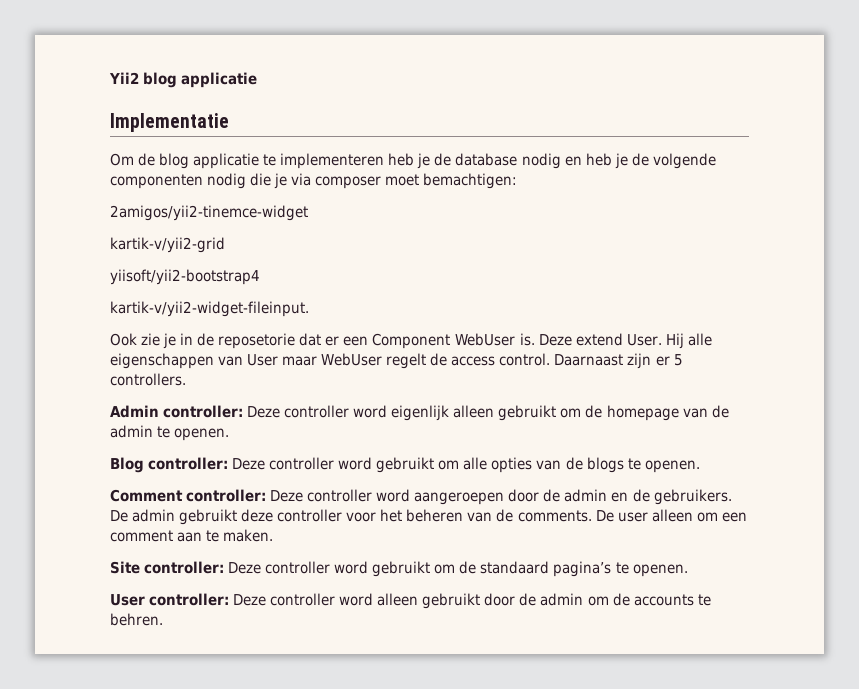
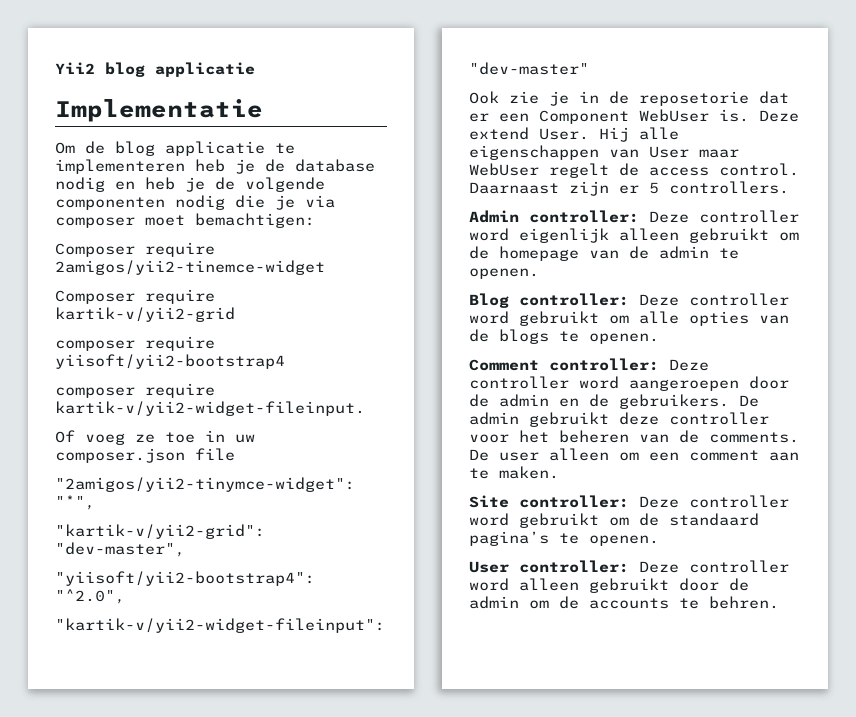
(518, 181) none -> [55,242,215,257] Composer require
(308, 213) none -> [55,289,215,304] Composer require
(225, 245) none -> [55,336,215,351] composer require
(260, 277) none -> [55,383,215,398] composer require
(309, 309) none -> [55,430,255,445] [55,448,235,463] [55,477,355,492] [55,495,95,510] [55,524,265,539] [55,542,185,557] [55,571,315,586] [55,589,125,604] [55,618,385,633] [469,62,589,75] // Of voeg ze toe in uw composer.json file // "2amigos/yii2-tinymce-widget": "*", // "kartik-v/yii2-grid": "dev-master", // "yiisoft/yii2-bootstrap4": "^2.0", // "kartik-v/yii2-widget-fileinput": "dev-master"

